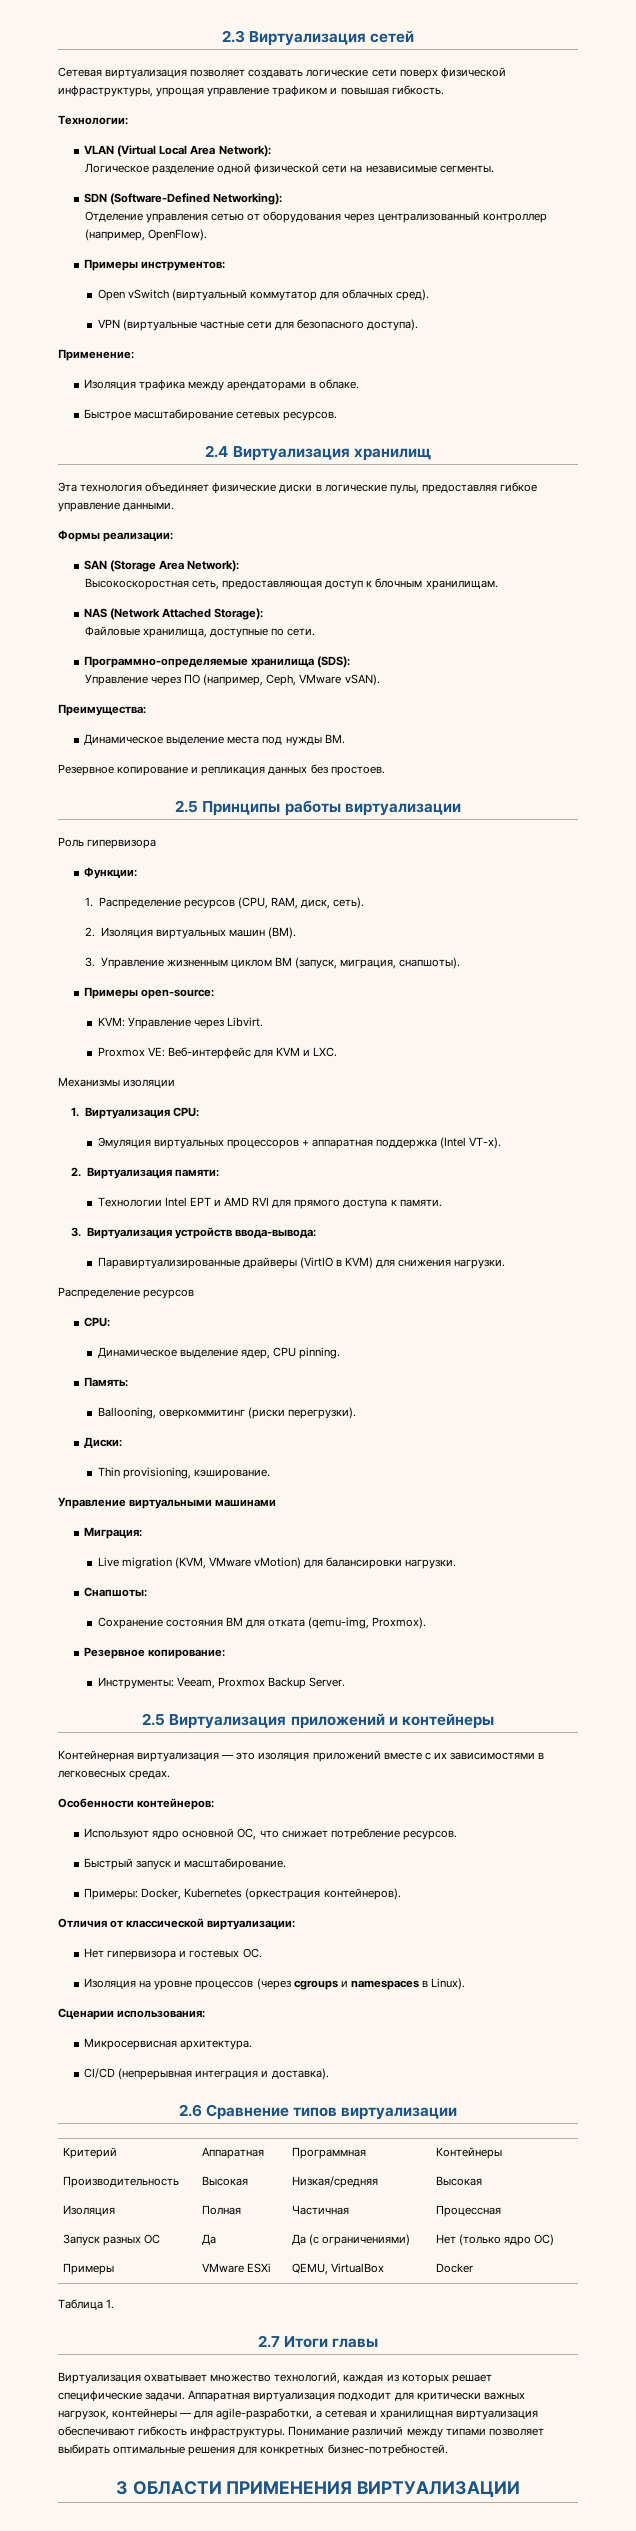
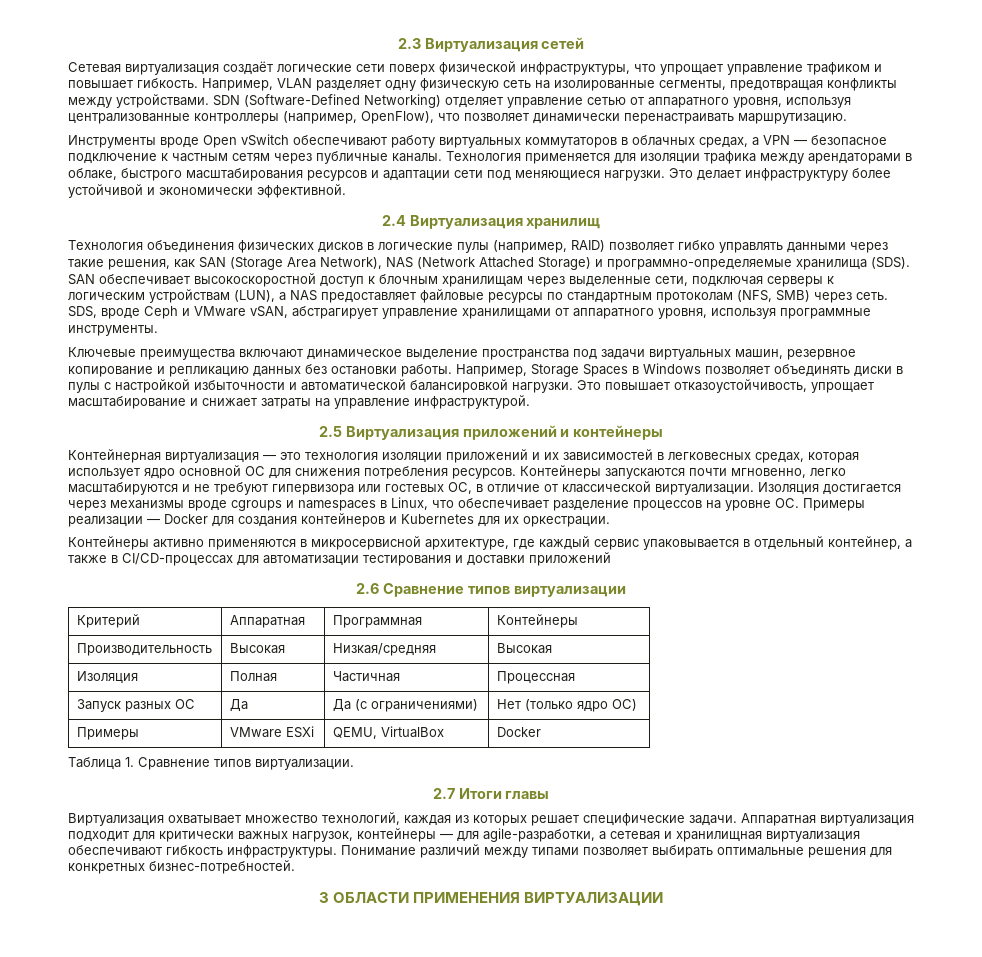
[190,69,304,78] позволяет создавать -> [223,61,273,75] создаёт
[156,87,205,97] упрощая -> [634,64,723,75] что упрощает
[340,87,389,95] повышая -> [68,80,133,89] повышает
[58,115,128,125] [84,145,271,157] [84,163,494,175] [84,193,283,205] [84,211,547,223] [84,229,208,241] [84,259,226,271] [97,289,430,301] [97,319,419,331] [58,349,134,361] [84,379,359,391] [84,409,338,421] [205,445,431,461] [58,482,537,494] [58,502,175,512] [58,530,174,542] [84,560,240,572] [84,578,498,590] [84,608,264,620] [84,626,316,638] [84,656,351,668] [84,674,380,686] [58,704,146,716] [84,734,345,746] [58,764,114,776] // Технологии: // VLAN (Virtual Local Area Network): // Логическое разделение одной физической сети на независимые сегменты. // SDN (Software-Defined Networking): // Отделение управления сетью от оборудования через централизованный контроллер (например, OpenFlow). // Примеры инструментов: // Open vSwitch (виртуальный коммутатор для облачных сред). // VPN (виртуальные частные сети для безопасного доступа). // Применение: // Изоляция трафика между арендаторами в облаке. // Быстрое масштабирование сетевых ресурсов. // 2.4 Виртуализация хранилищ // Эта технология объединяет физические диски в логические пулы, предоставляя гибкое управление данными. // Формы реализации: // SAN (Storage Area Network): // Высокоскоростная сеть, предоставляющая доступ к блочным хранилищам. // NAS (Network Attached Storage): // Файловые хранилища, доступные по сети. // Программно-определяемые хранилища (SDS): // Управление через ПО (например, Ceph, VMware vSAN). // Преимущества: // Динамическое выделение места под нужды ВМ. // Резервное -> [202,78,897,91] [68,94,851,108] [68,111,847,124] [68,134,887,148] [68,151,912,164] [68,168,891,181] [68,184,346,198] [381,215,601,229] [68,240,888,253] [68,257,910,270] [68,273,834,287] [68,289,888,303] [68,306,871,319] [68,325,158,336] [68,347,856,360] Например, VLAN разделяет одну физическую сеть на изолированные сегменты, предотвращая конфликты между устройствами. SDN (Software-Defined Networking) отделяет управление сетью от аппаратного уровня, используя централизованные контроллеры (например, OpenFlow), что позволяет динамически перенастраивать маршрутизацию. // Инструменты вроде Open vSwitch обеспечивают работу виртуальных коммутаторов в облачных средах, а VPN — безопасное подключение к частным сетям через публичные каналы. Технология применяется для изоляции трафика между арендаторами в облаке, быстрого масштабирования ресурсов и адаптации сети под меняющиеся нагрузки. Это делает инфраструктуру более устойчивой и экономически эффективной. // 2.4 Виртуализация хранилищ // Технология объединения физических дисков в логические пулы (например, RAID) позволяет гибко управлять данными через такие решения, как SAN (Storage Area Network), NAS (Network Attached Storage) и программно-определяемые хранилища (SDS). SAN обеспечивает высокоскоростной доступ к блочным хранилищам через выделенные сети, подключая серверы к логическим устройствам (LUN), а NAS предоставляет файловые ресурсы по стандартным протоколам (NFS, SMB) через сеть. SDS, вроде Ceph и VMware vSAN, абстрагирует управление хранилищами от аппаратного уровня, используя программные инструменты. // Ключевые преимущества включают динамическое выделение пространства под задачи виртуальных машин, резервное
[201,766,266,776] репликация -> [169,366,249,377] репликацию
[330,766,385,776] [175,800,461,816] [58,837,157,849] [84,867,138,879] [84,897,365,909] [84,927,297,939] [84,957,461,969] [84,987,215,999] [97,1017,263,1029] [97,1047,338,1059] [58,1077,176,1088] [71,1107,200,1119] [97,1137,502,1149] [71,1167,220,1179] [97,1197,442,1209] [71,1227,317,1239] [97,1257,506,1269] [58,1287,195,1299] [84,1317,111,1327] [97,1347,341,1359] [84,1377,129,1387] [97,1407,356,1419] [84,1437,123,1448] [97,1467,270,1479] [58,1497,277,1509] [84,1527,143,1539] [97,1557,457,1569] [84,1587,148,1597] [97,1617,427,1629] [84,1647,226,1659] [97,1677,346,1689] простоев. // 2.5 Принципы работы виртуализации // Роль гипервизора // Функции: // 1. Распределение ресурсов (CPU, RAM, диск, сеть). // 2. Изоляция виртуальных машин (ВМ). // 3. Управление жизненным циклом ВМ (запуск, миграция, снапшоты). // Примеры open-source: // KVM: Управление через Libvirt. // Proxmox VE: Веб-интерфейс для KVM и LXC. // Механизмы изоляции // 1. Виртуализация CPU: // Эмуляция виртуальных процессоров + аппаратная поддержка (Intel VT-x). // 2. Виртуализация памяти: // Технологии Intel EPT и AMD RVI для прямого доступа к памяти. // 3. Виртуализация устройств ввода-вывода: // Паравиртуализированные драйверы (VirtIO в KVM) для снижения нагрузки. // Распределение ресурсов // CPU: // Динамическое выделение ядер, CPU pinning. // Память: // Ballooning, оверкоммитинг (риски перегрузки). // Диски: // Thin provisioning, кэширование. // Управление виртуальными машинами // Миграция: // Live migration (KVM, VMware vMotion) для балансировки нагрузки. // Снапшоты: // Сохранение состояния ВМ для отката (qemu-img, Proxmox). // Резервное копирование: // Инструменты: Veeam, Proxmox Backup Server. -> [331,363,903,377] [68,379,874,393] [68,395,530,409] остановки работы. Например, Storage Spaces в Windows позволяет объединять диски в пулы с настройкой избыточности и автоматической балансировкой нагрузки. Это повышает отказоустойчивость, упрощает масштабирование и снижает затраты на управление инфраструктурой.
[258,1750,545,1762] [58,1770,171,1780] [58,1798,215,1810] [84,1828,457,1840] [84,1858,287,1870] [84,1888,401,1900] [58,1918,296,1930] [84,1948,262,1960] [84,1978,466,1990] [58,2008,206,2020] [84,2038,253,2050] [84,2068,329,2080] изоляция приложений вместе с их зависимостями в легковесных средах. // Особенности контейнеров: // Используют ядро основной ОС, что снижает потребление ресурсов. // Быстрый запуск и масштабирование. // Примеры: Docker, Kubernetes (оркестрация контейнеров). // Отличия от классической виртуализации: // Нет гипервизора и гостевых ОС. // Изоляция на уровне процессов (через cgroups и namespaces в Linux). // Сценарии использования: // Микросервисная архитектура. // CI/CD (непрерывная интеграция и доставка). -> [305,449,859,463] [68,465,846,479] [68,481,901,495] [68,497,865,511] [68,513,610,527] [68,536,912,550] [68,552,611,566] технология изоляции приложений и их зависимостей в легковесных средах, которая использует ядро основной ОС для снижения потребления ресурсов. Контейнеры запускаются почти мгновенно, легко масштабируются и не требуют гипервизора или гостевых ОС, в отличие от классической виртуализации. Изоляция достигается через механизмы вроде cgroups и namespaces в Linux, что обеспечивает разделение процессов на уровне ОС. Примеры реализации — Docker для создания контейнеров и Kubernetes для их оркестрации. // Контейнеры активно применяются в микросервисной архитектуре, где каждый сервис упаковывается в отдельный контейнер, а также в CI/CD-процессах для автоматизации тестирования и доставки приложений
(115, 2304) none -> [138,757,354,770] Сравнение типов виртуализации.

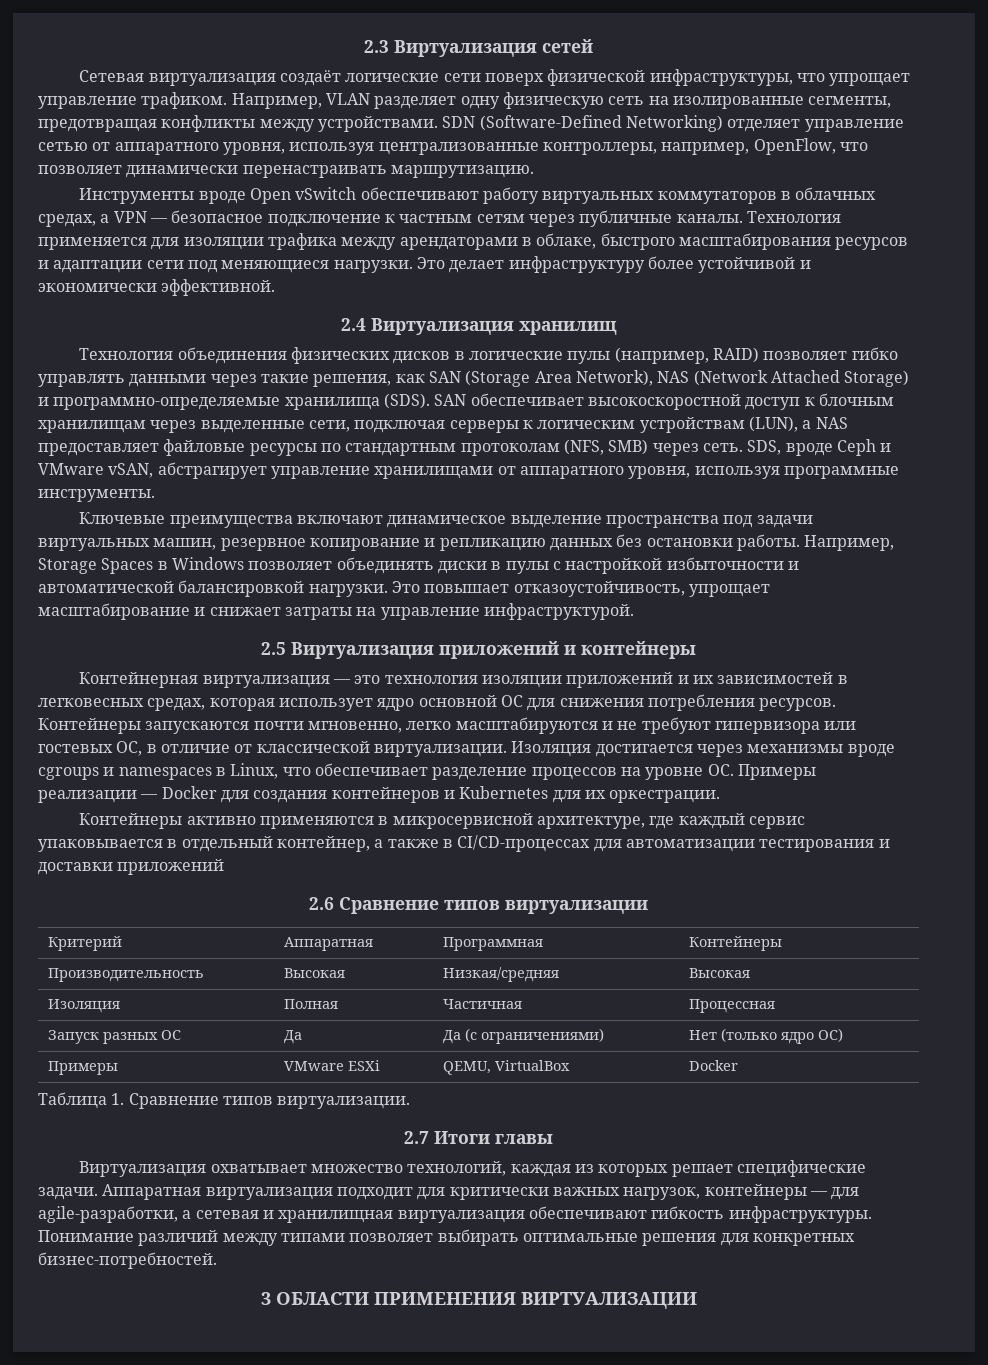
[807,62,882,75] [68,78,198,89] трафиком и повышает гибкость. -> [141,92,228,109] трафиком.
[194,111,434,124] контроллеры (например, OpenFlow), -> [542,138,836,155] контроллеры, например, OpenFlow,

